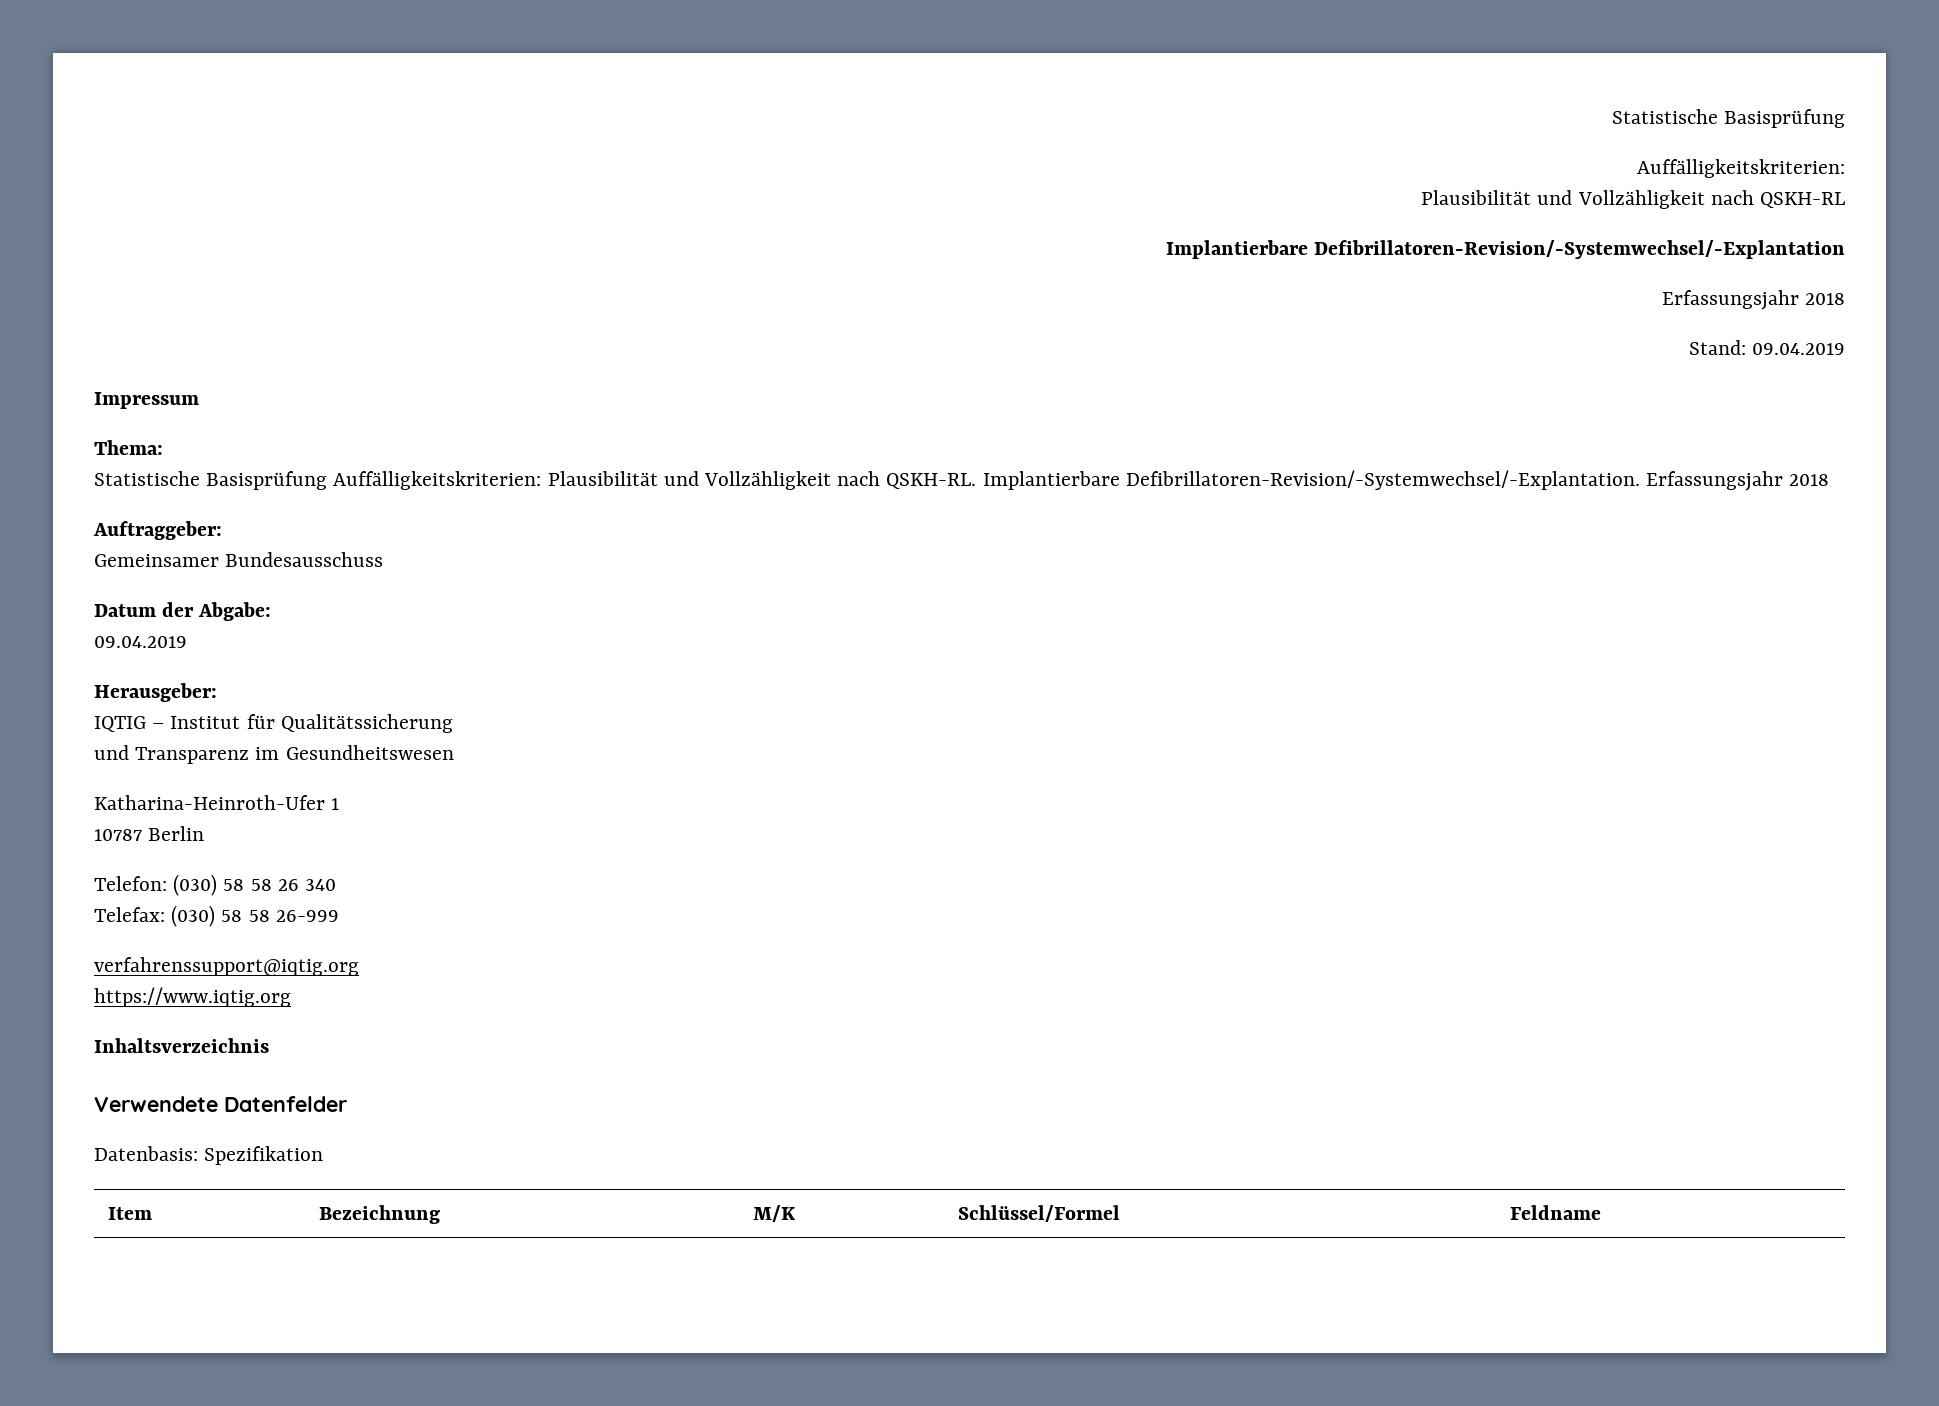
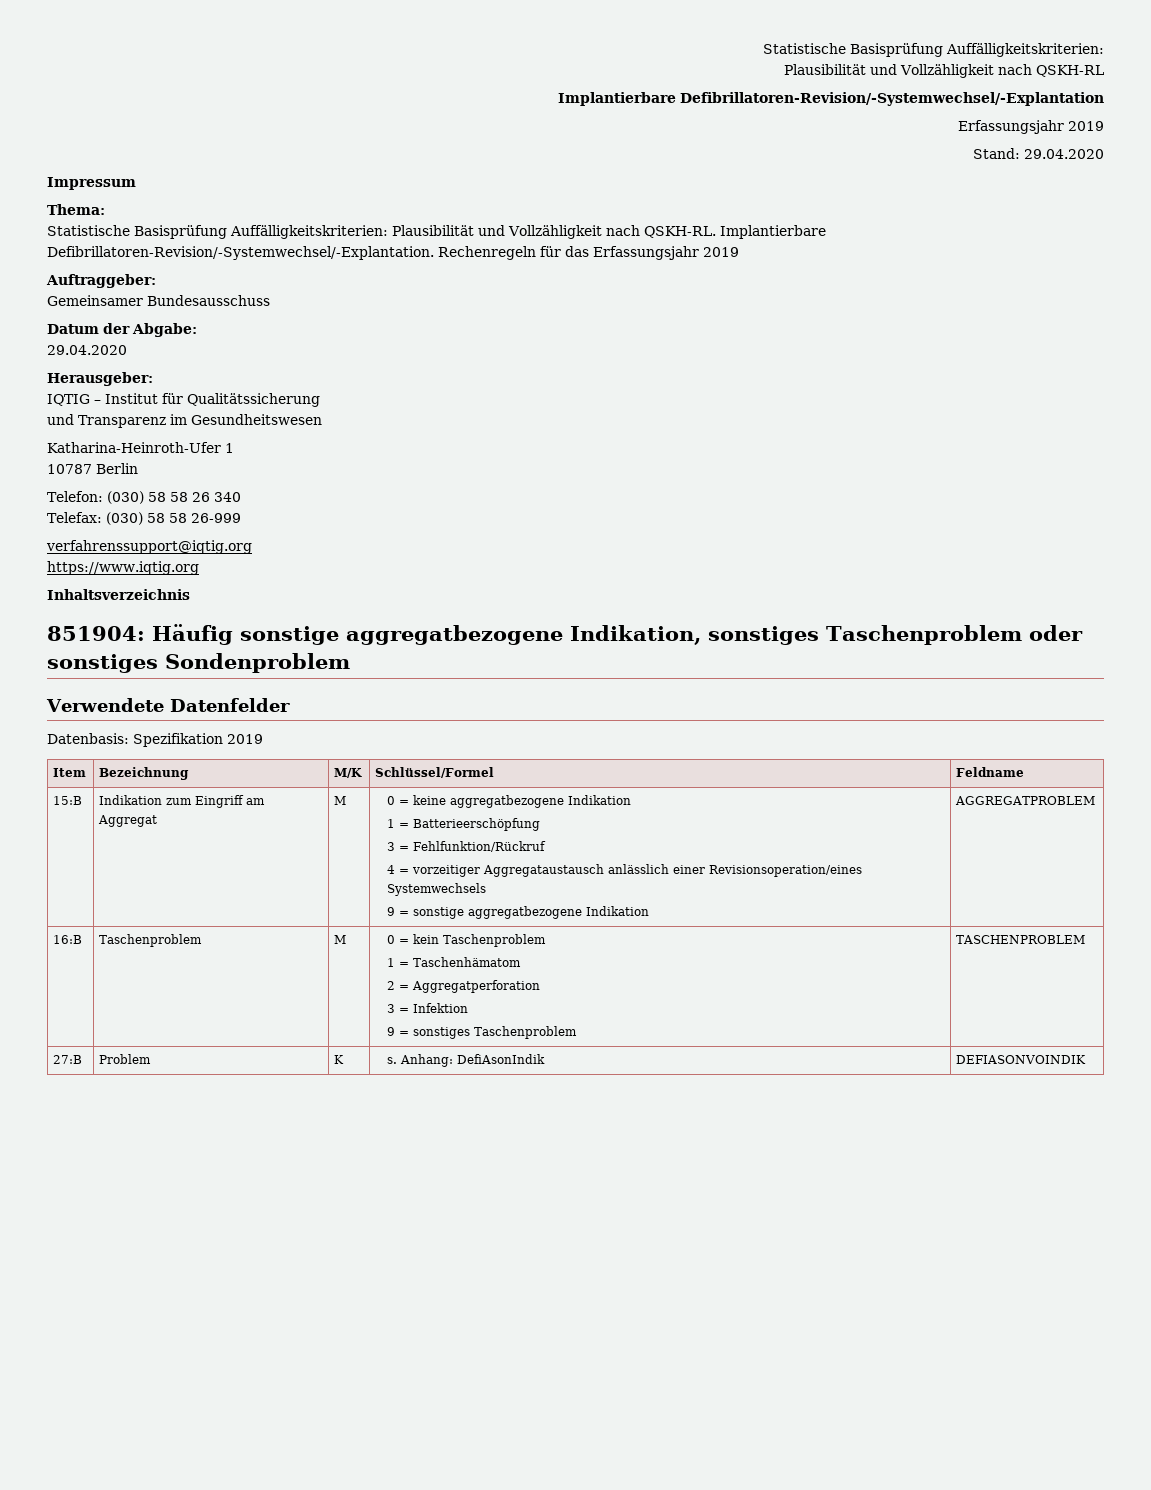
[1611,109,1845,128] Statistische Basisprüfung // -> [763,43,943,57] Statistische Basisprüfung
[1805,293,1845,305] 2018 -> [1068,121,1104,131] 2019
[1752,343,1845,355] 09.04.2019 -> [1024,149,1104,159] 29.04.2020
[1646,471,1830,491] Erfassungsjahr 2018 -> [438,246,739,260] Rechenregeln für das Erfassungsjahr 2019
[94,636,187,648] 09.04.2019 -> [47,345,127,355] 29.04.2020
(269, 1045) none -> [47,624,1083,645] [47,653,350,673] // 851904: Häufig sonstige aggregatbezogene Indikation, sonstiges Taschenproblem oder sonstiges Sondenproblem
(324, 1155) none -> [227,734,263,744] 2019
(1602, 1212) none -> [53,796,83,805] [99,795,266,808] [98,815,158,827] [334,796,347,805] [386,795,631,808] [386,818,540,831] [386,841,546,852] [386,864,862,877] [386,883,486,896] [386,906,649,919] [955,796,1096,805] [53,935,83,944] [99,934,203,947] [334,935,347,944] [386,934,546,947] [386,957,521,967] [386,980,540,993] [386,1003,468,1013] [386,1026,577,1039] [956,935,1086,944] [53,1055,83,1064] [99,1054,152,1064] [334,1055,345,1064] [386,1054,545,1067] [956,1055,1087,1064] // 15:B | Indikation zum Eingriff am Aggregat | M | 0 = keine aggregatbezogene Indikation // 1 = Batterieerschöpfung // 3 = Fehlfunktion/Rückruf // 4 = vorzeitiger Aggregataustausch anlässlich einer Revisionsoperation/eines Systemwechsels // 9 = sonstige aggregatbezogene Indikation | AGGREGATPROBLEM // 16:B | Taschenproblem | M | 0 = kein Taschenproblem // 1 = Taschenhämatom // 2 = Aggregatperforation // 3 = Infektion // 9 = sonstiges Taschenproblem | TASCHENPROBLEM // 27:B | Problem | K | s. Anhang: DefiAsonIndik | DEFIASONVOINDIK

